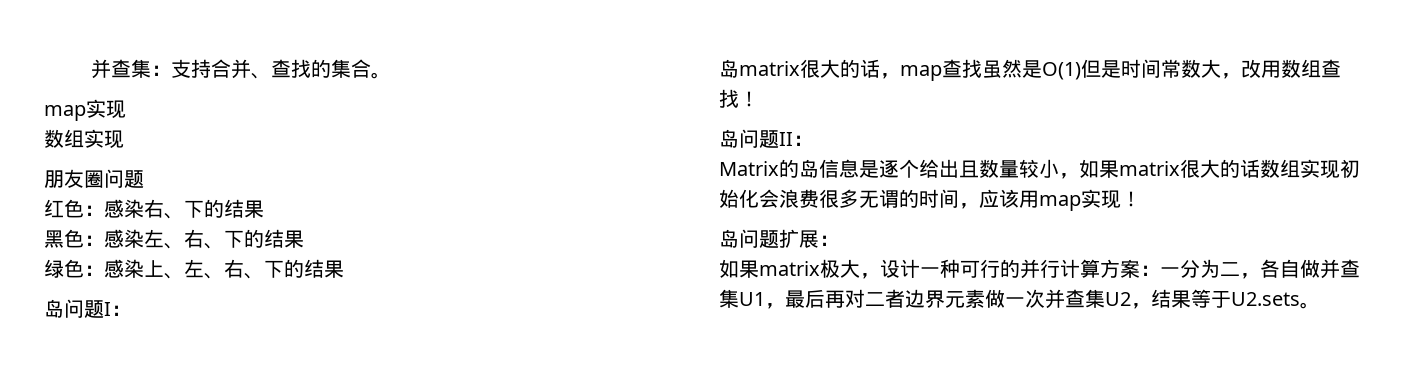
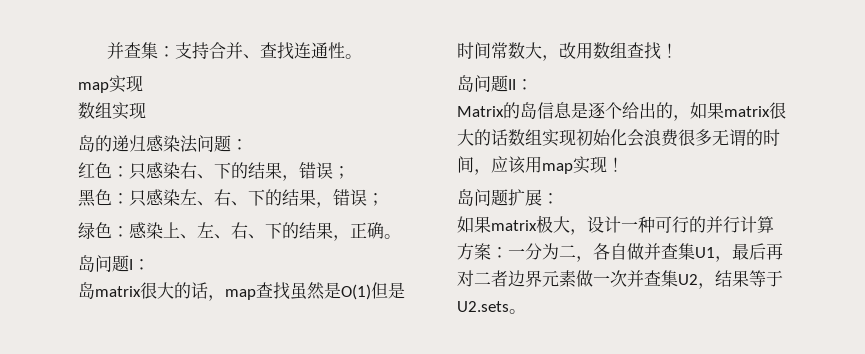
[311,59,372,78] 的集合 -> [294,42,346,59] 连通性
[44,169,144,188] 朋友圈问题 -> [78,135,248,153] 岛的递归感染法问题：
(104, 210) none -> [129,163,146,180] 只
(264, 209) none -> [282,162,350,181] ，错误；
(104, 240) none -> [129,190,146,207] 只
(304, 239) none -> [316,189,384,208] ，错误；
(344, 269) none -> [333,222,401,241] ，正确。
[959,159,1059,178] 且数量较小 -> [656,102,673,119] 的

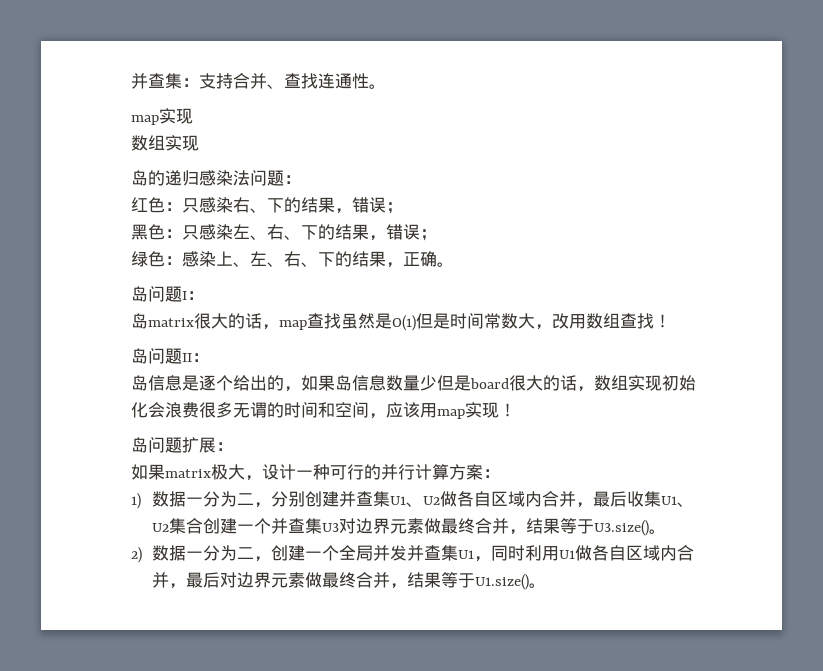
[457,102,520,119] Matrix的 -> (209, 357) none
[724,102,786,119] [457,129,508,146] matrix很大的话 -> [335,375,594,392] 岛信息数量少但是board很大的话，
(474, 164) none -> [318,402,369,418] 和空间
[508,243,783,262] [457,270,783,289] [457,301,509,312] 一分为二，各自做并查集U1，最后再对二者边界元素做一次并查集U2，结果等于U2.sets -> [131,491,694,509] [151,518,666,536] [131,545,694,563] [151,572,529,590] // 1)数据一分为二，分别创建并查集U1、U2做各自区域内合并，最后收集U1、U2集合创建一个并查集U3对边界元素做最终合并，结果等于U3.size()。 // 2)数据一分为二，创建一个全局并发并查集U1，同时利用U1做各自区域内合并，最后对边界元素做最终合并，结果等于U1.size()

